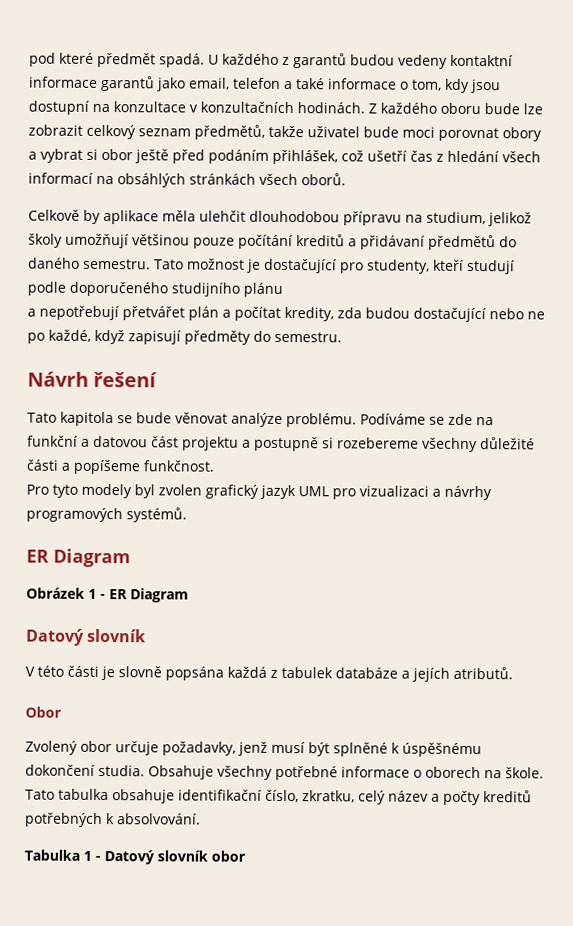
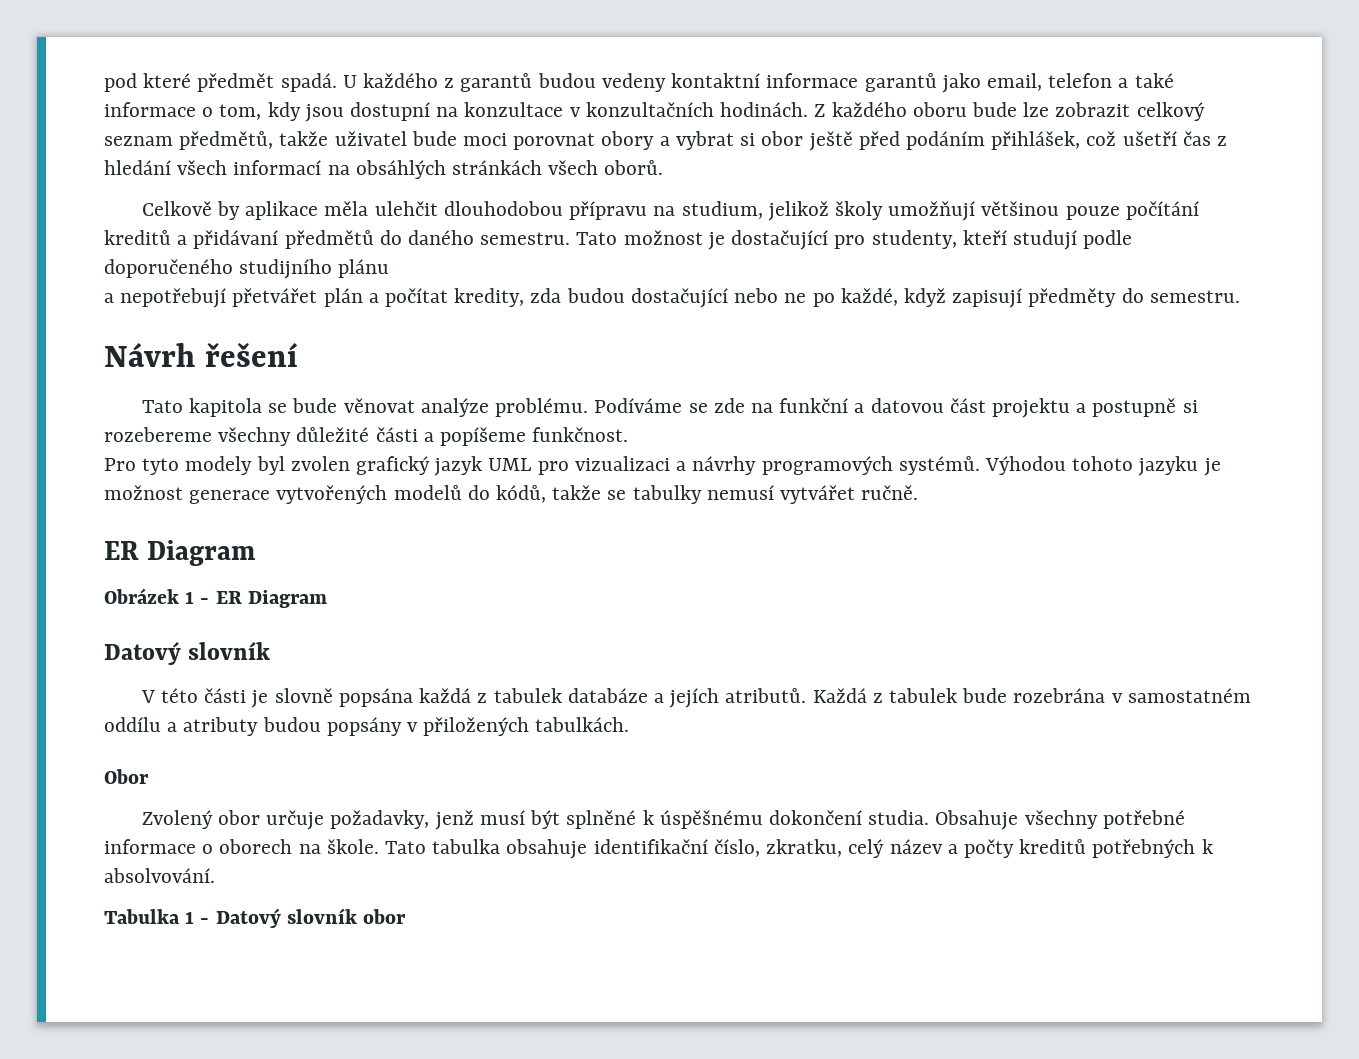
(187, 515) none -> [984,456,1221,476] [104,485,919,504] Výhodou tohoto jazyku je možnost generace vytvořených modelů do kódů, takže se tabulky nemusí vytvářet ručně.
(513, 673) none -> [812,688,1251,703] [104,717,630,736] Každá z tabulek bude rozebrána v samostatném oddílu a atributy budou popsány v přiložených tabulkách.

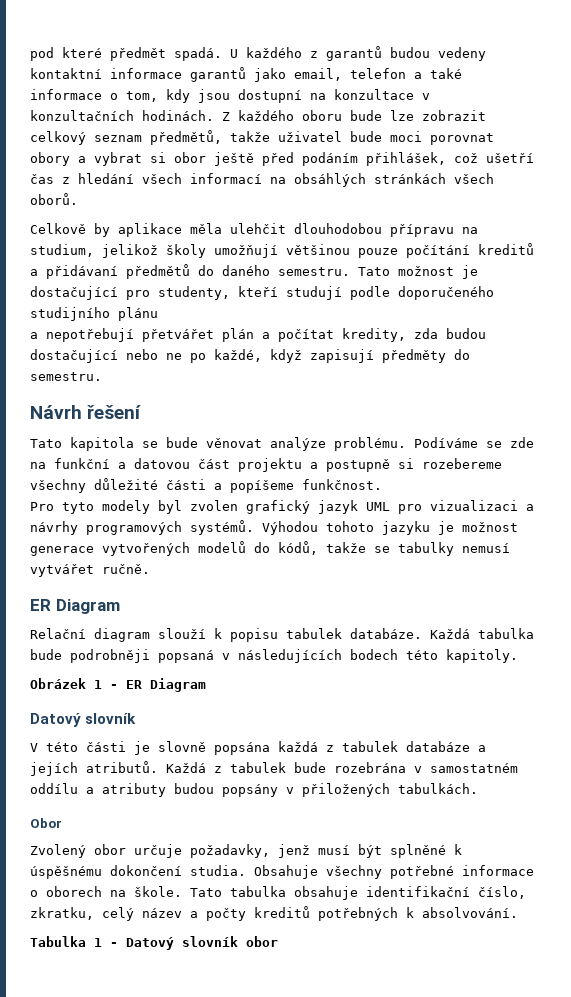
(256, 553) none -> [30,628,534,642] [30,649,518,663] // Relační diagram slouží k popisu tabulek databáze. Každá tabulka bude podrobněji popsaná v následujících bodech této kapitoly.

